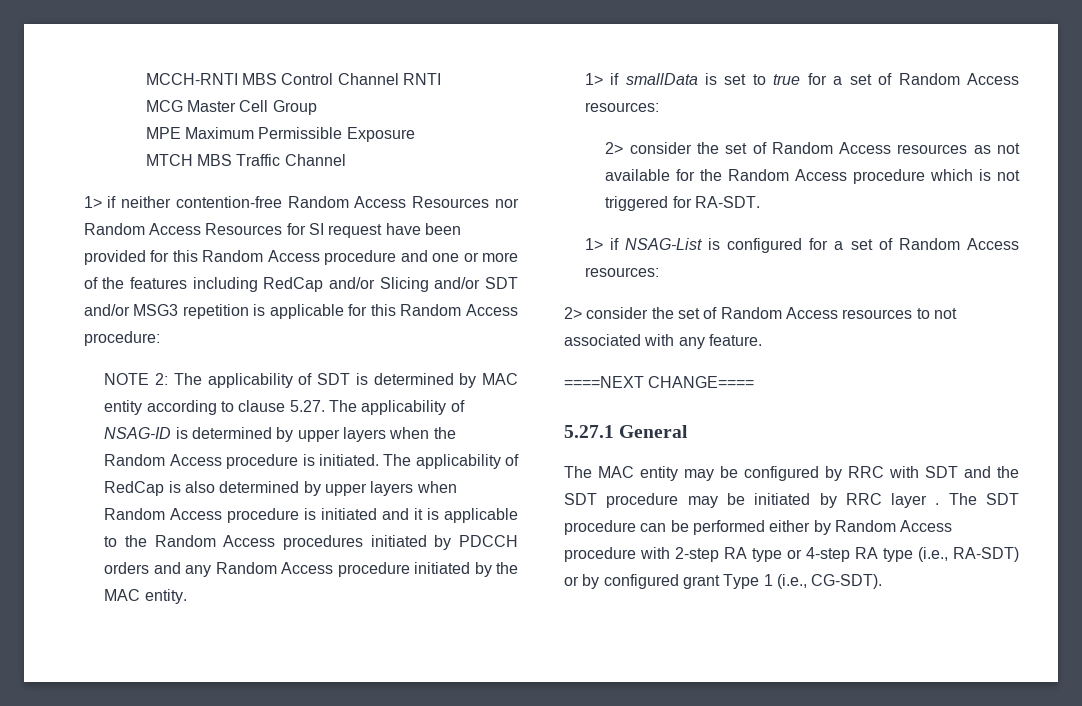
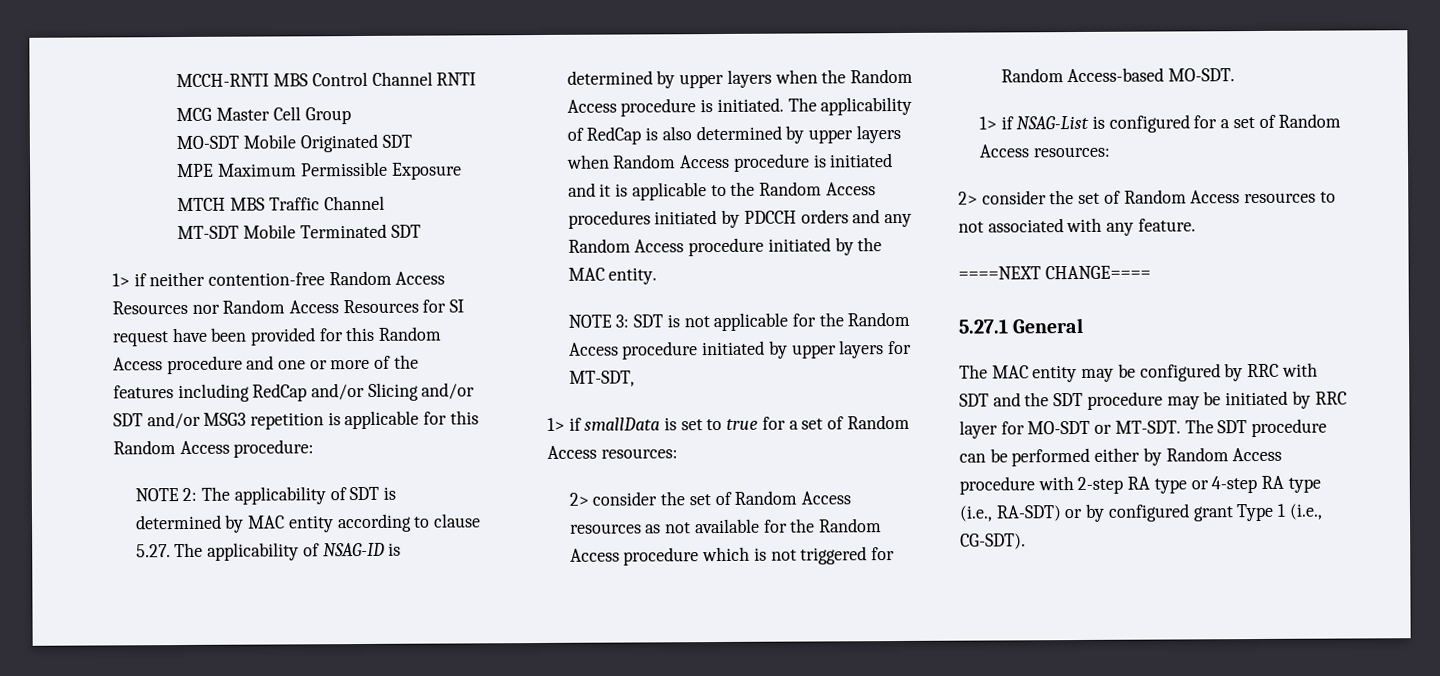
(317, 107) none -> [176,133,412,153] // MO-SDT Mobile Originated SDT
(346, 160) none -> [177,223,421,240] // MT-SDT Mobile Terminated SDT
(187, 596) none -> [567,311,911,332] [568,340,913,360] [568,370,635,387] // NOTE 3: SDT is not applicable for the Random Access procedure initiated by upper layers for MT-SDT,
[695,196,761,208] RA-SDT. -> [1000,67,1236,83] Random Access-based MO-SDT.
[935,503,940,505] . -> [1000,420,1181,435] for MO-SDT or MT-SDT.

